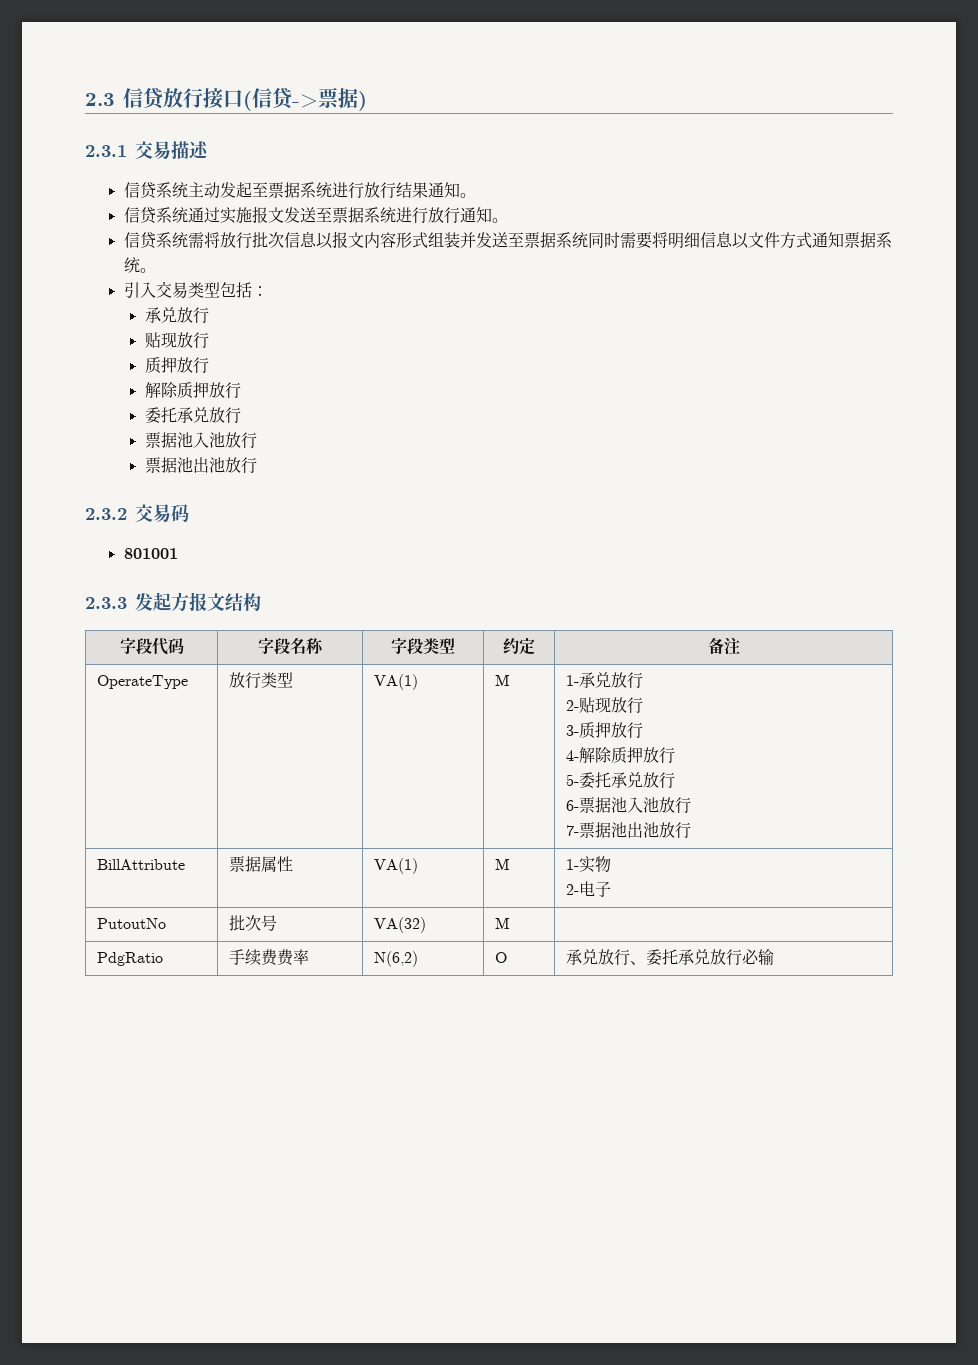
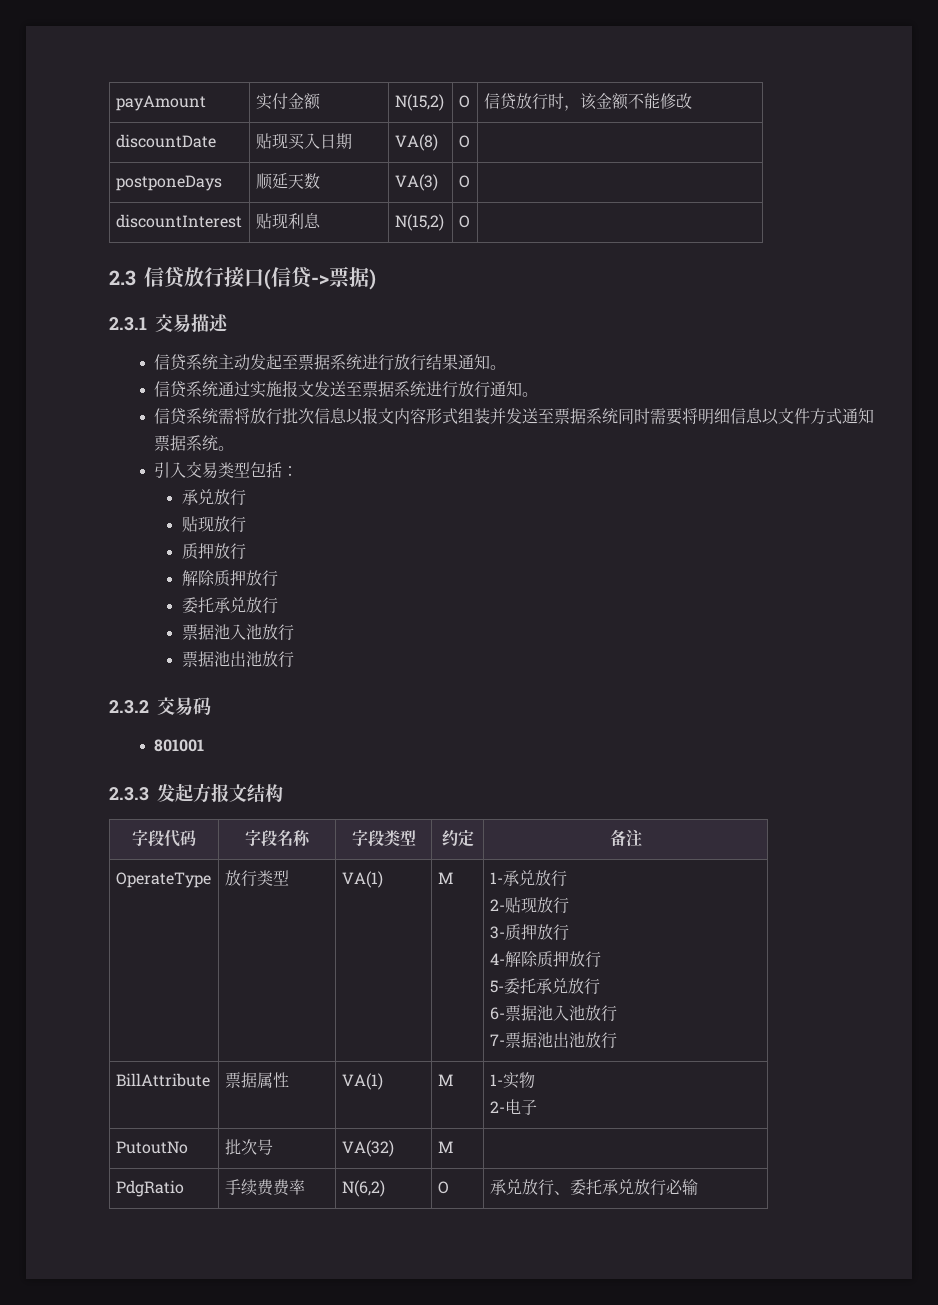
(85, 99) none -> [115,95,206,111] [255,93,321,110] [394,94,444,111] [458,95,470,108] [483,93,692,111] [115,134,216,148] [255,133,352,150] [394,134,438,151] [458,135,470,148] [115,175,222,191] [255,173,320,190] [394,174,438,191] [458,175,470,188] [115,214,242,228] [255,213,321,230] [394,214,444,231] [458,215,470,228] payAmount | 实付金额 | N(15,2) | O | 信贷放行时，该金额不能修改 // discountDate | 贴现买入日期 | VA(8) | O | // postponeDays | 顺延天数 | VA(3) | O | // discountInterest | 贴现利息 | N(15,2) | O | //

